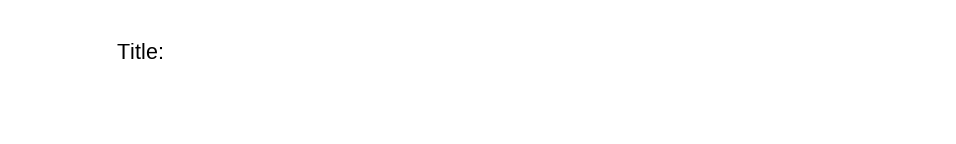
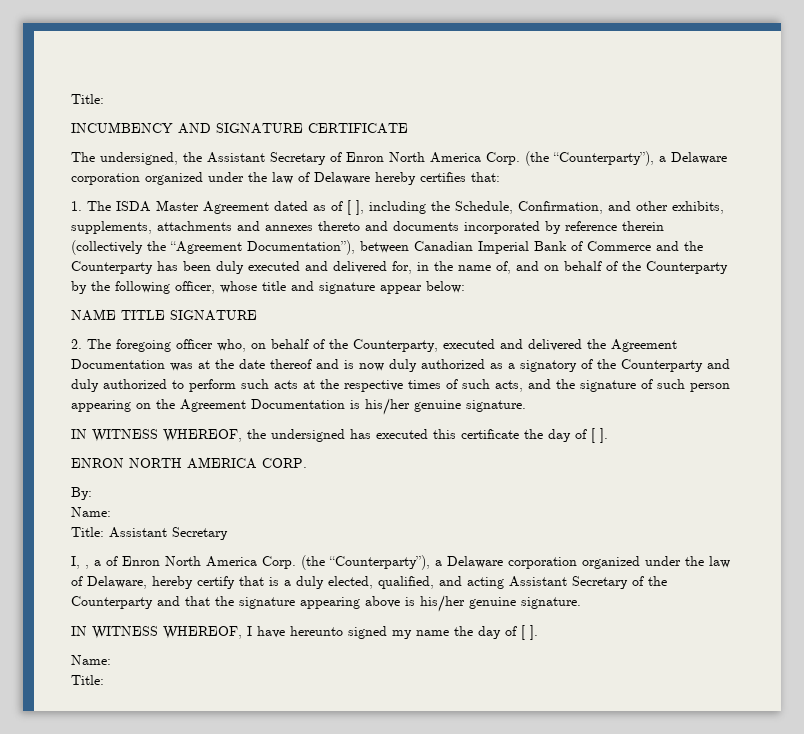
[117,43,164,59] Title: -> [71,94,104,104] [71,122,408,134] [71,151,727,166] [71,172,500,185] [71,200,724,215] [71,221,664,234] [71,240,703,255] [71,261,728,274] [71,281,465,294] [71,309,257,321] [71,339,677,352] [71,359,730,372] [71,379,730,392] [71,398,526,415] [71,428,608,443] [71,457,307,469] [71,487,92,500] [71,507,111,517] [71,527,228,540] [71,555,730,570] [71,576,667,589] [71,595,581,612] [71,625,538,640] [71,655,111,665] [71,675,104,685] Title: // INCUMBENCY AND SIGNATURE CERTIFICATE // The undersigned, the Assistant Secretary of Enron North America Corp. (the “Counterparty”), a Delaware corporation organized under the law of Delaware hereby certifies that: // 1. The ISDA Master Agreement dated as of [ ], including the Schedule, Confirmation, and other exhibits, supplements, attachments and annexes thereto and documents incorporated by reference therein (collectively the “Agreement Documentation”), between Canadian Imperial Bank of Commerce and the Counterparty has been duly executed and delivered for, in the name of, and on behalf of the Counterparty by the following officer, whose title and signature appear below: // NAME TITLE SIGNATURE // 2. The foregoing officer who, on behalf of the Counterparty, executed and delivered the Agreement Documentation was at the date thereof and is now duly authorized as a signatory of the Counterparty and duly authorized to perform such acts at the respective times of such acts, and the signature of such person appearing on the Agreement Documentation is his/her genuine signature. // IN WITNESS WHEREOF, the undersigned has executed this certificate the day of [ ]. // ENRON NORTH AMERICA CORP. // By: // Name: // Title: Assistant Secretary // I, , a of Enron North America Corp. (the “Counterparty”), a Delaware corporation organized under the law of Delaware, hereby certify that is a duly elected, qualified, and acting Assistant Secretary of the Counterparty and that the signature appearing above is his/her genuine signature. // IN WITNESS WHEREOF, I have hereunto signed my name the day of [ ]. // Name: // Title:

